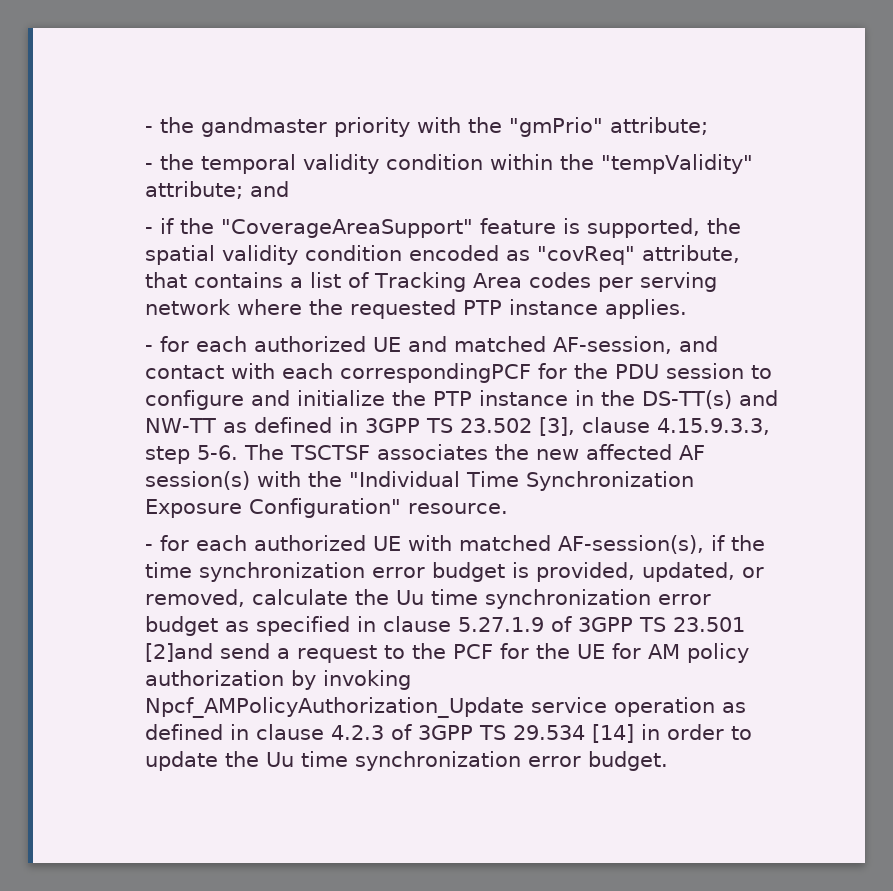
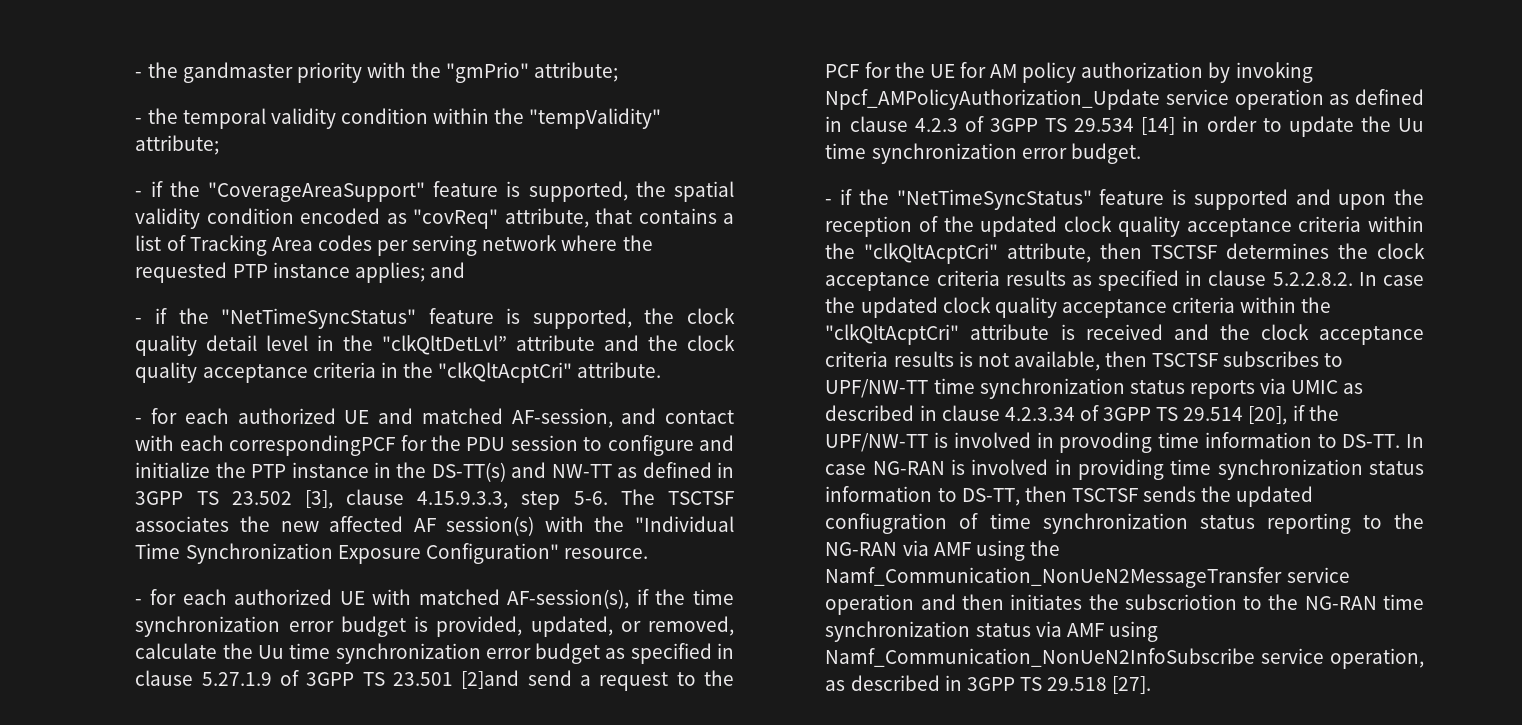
[249,181,289,197] and -> (220, 145) none
[604,299,687,319] applies. -> [354,262,465,283] [135,308,735,329] [135,335,735,356] [135,362,662,383] applies; and // - if the "NetTimeSyncStatus" feature is supported, the clock quality detail level in the "clkQltDetLvl” attribute and the clock quality acceptance criteria in the "clkQltAcptCri" attribute.
(668, 761) none -> [825,189,1424,210] [825,216,1424,237] [825,243,1425,264] [825,270,1424,291] [825,297,1332,318] [825,324,1424,345] [825,351,1344,371] [825,378,1364,399] [825,405,1339,425] [825,432,1424,453] [825,459,1424,480] [825,486,1314,507] [825,513,1424,534] [825,540,1060,561] [825,567,1350,588] [825,594,1424,615] [825,621,1158,642] [825,648,1424,669] [825,675,1152,694] // - if the "NetTimeSyncStatus" feature is supported and upon the reception of the updated clock quality acceptance criteria within the "clkQltAcptCri" attribute, then TSCTSF determines the clock acceptance criteria results as specified in clause 5.2.2.8.2. In case the updated clock quality acceptance criteria within the "clkQltAcptCri" attribute is received and the clock acceptance criteria results is not available, then TSCTSF subscribes to UPF/NW-TT time synchronization status reports via UMIC as described in clause 4.2.3.34 of 3GPP TS 29.514 [20], if the UPF/NW-TT is involved in provoding time information to DS-TT. In case NG-RAN is involved in providing time synchronization status information to DS-TT, then TSCTSF sends the updated confiugration of time synchronization status reporting to the NG-RAN via AMF using the Namf_Communication_NonUeN2MessageTransfer service operation and then initiates the subscriotion to the NG-RAN time synchronization status via AMF using Namf_Communication_NonUeN2InfoSubscribe service operation, as described in 3GPP TS 29.518 [27].

